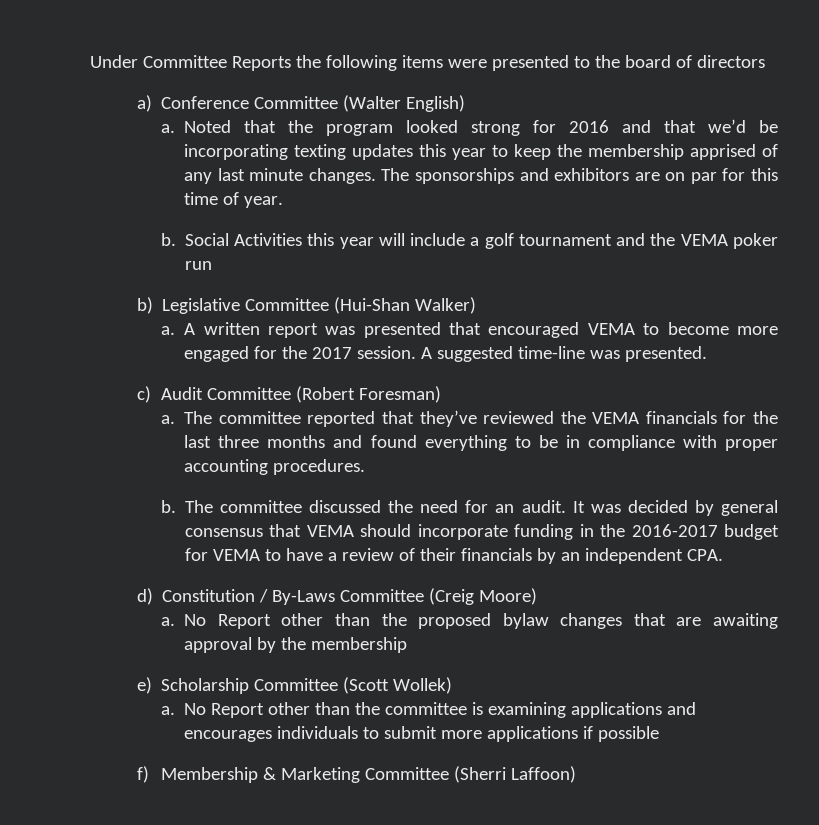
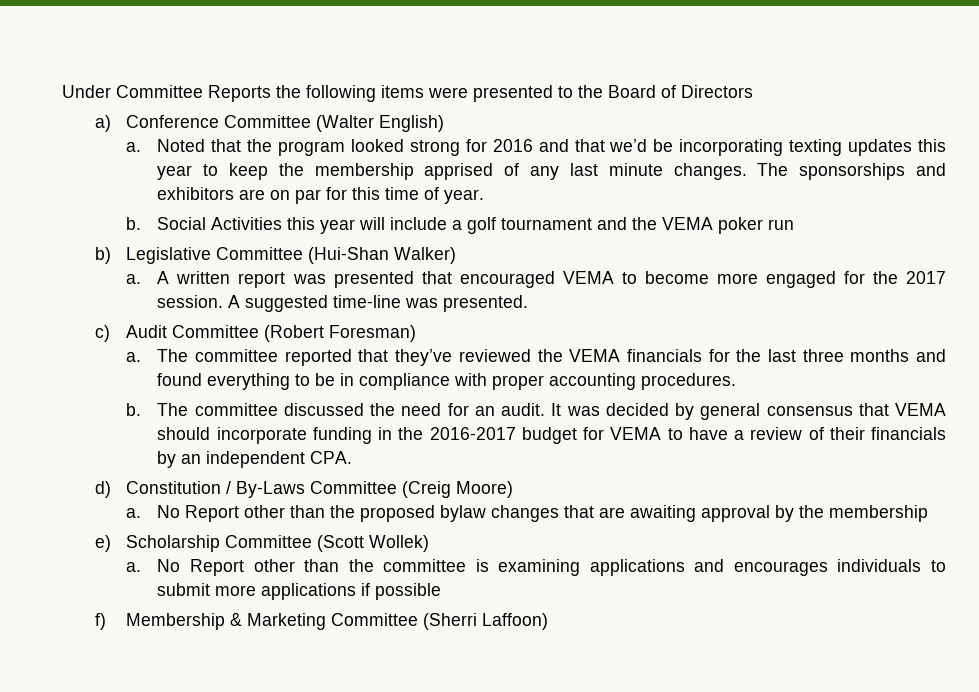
[624,55,765,68] board of directors -> [607,85,753,98] Board of Directors

